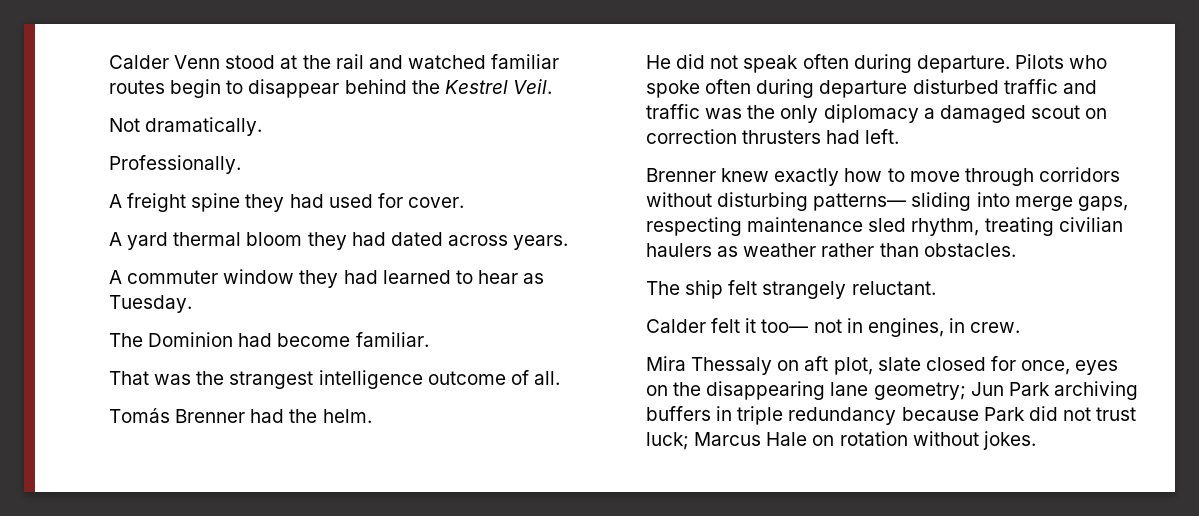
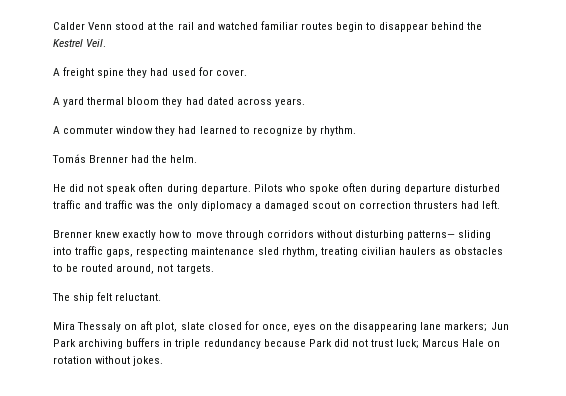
[109,117,263,136] [109,155,241,174] // Not dramatically. // Professionally. -> (107, 43) none
[477,270,545,284] [109,295,192,313] [109,332,429,347] [109,370,560,389] hear as Tuesday. // The Dominion had become familiar. // That was the strangest intelligence outcome of all. -> [252,126,356,136] recognize by rhythm.
[1014,196,1073,211] merge -> [75,246,104,255] traffic
[743,243,1016,257] weather rather than obstacles. -> [454,247,504,255] [53,264,214,274] obstacles to be routed around, not targets.
[762,281,847,299] strangely -> (113, 296) none
[646,318,1021,337] // Calder felt it too— not in engines, in crew. -> (162, 297) none
[873,382,966,400] geometry; -> [444,322,488,332] markers;

